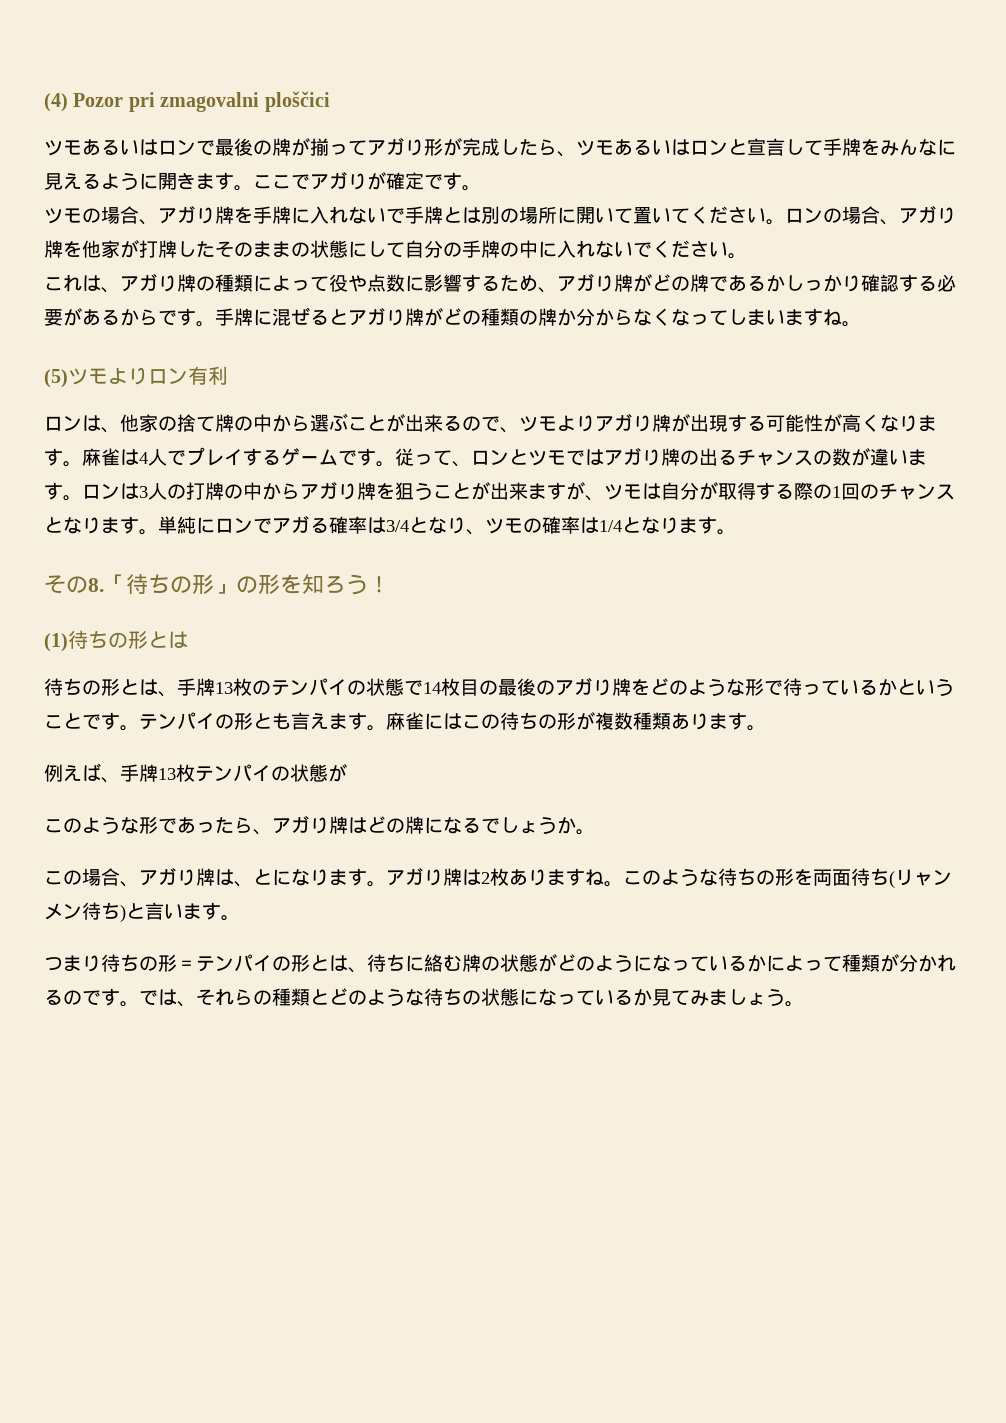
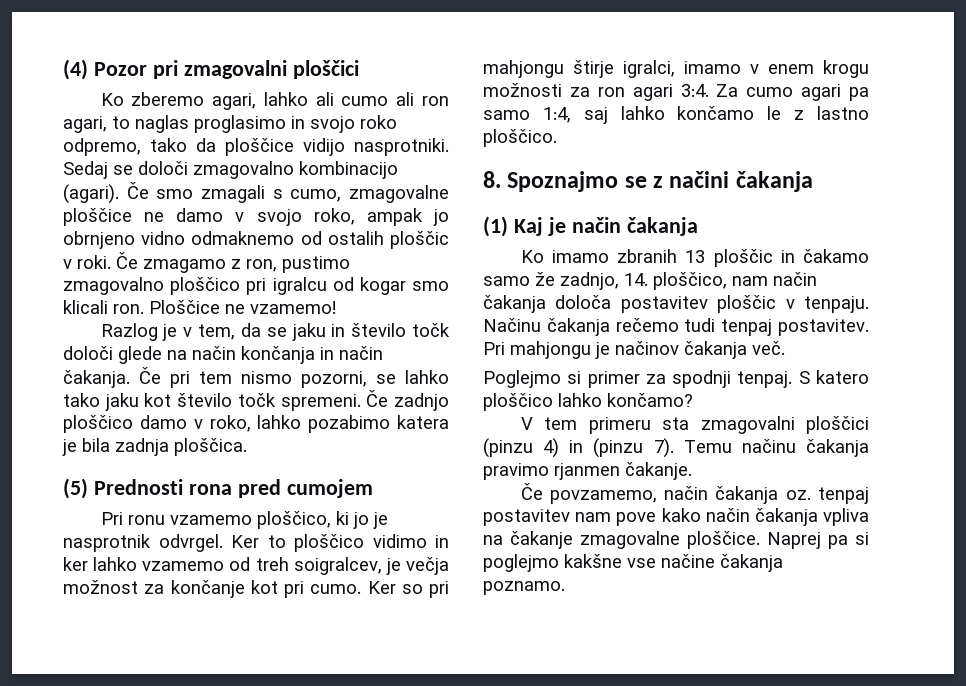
[44,138,956,157] [44,172,481,191] [44,206,956,225] [44,240,747,259] [44,274,956,293] [44,307,861,327] [44,366,228,388] [44,413,937,433] [44,447,927,467] [44,482,955,501] [44,516,736,535] [44,574,390,595] [44,630,188,652] [44,678,954,697] [44,712,766,731] [44,763,347,783] [44,816,595,835] [44,868,952,888] [44,902,240,922] [44,954,956,973] [44,988,804,1007] ツモあるいはロンで最後の牌が揃ってアガり形が完成したら、ツモあるいはロンと宣言して手牌をみんなに見えるように開きます。ここでアガりが確定です。 // ツモの場合、アガり牌を手牌に入れないで手牌とは別の場所に開いて置いてください。ロンの場合、アガり牌を他家が打牌したそのままの状態にして自分の手牌の中に入れないでください。 // これは、アガり牌の種類によって役や点数に影響するため、アガり牌がどの牌であるかしっかり確認する必要があるからです。手牌に混ぜるとアガり牌がどの種類の牌か分からなくなってしまいますね。 // (5)ツモよりロン有利 // ロンは、他家の捨て牌の中から選ぶことが出来るので、ツモよりアガり牌が出現する可能性が高くなります。麻雀は4人でプレイするゲームです。従って、ロンとツモではアガり牌の出るチャンスの数が違います。ロンは3人の打牌の中からアガり牌を狙うことが出来ますが、ツモは自分が取得する際の1回のチャンスとなります。単純にロンでアガる確率は3/4となり、ツモの確率は1/4となります。 // その8.「待ちの形」の形を知ろう！ // (1)待ちの形とは // 待ちの形とは、手牌13枚のテンパイの状態で14枚目の最後のアガり牌をどのような形で待っているかということです。テンパイの形とも言えます。麻雀にはこの待ちの形が複数種類あります。 // 例えば、手牌13枚テンパイの状態が // このような形であったら、アガり牌はどの牌になるでしょうか。 // この場合、アガり牌は、とになります。アガり牌は2枚ありますね。このような待ちの形を両面待ち(リャンメン待ち)と言います。 // つまり待ちの形＝テンパイの形とは、待ちに絡む牌の状態がどのようになっているかによって種類が分かれるのです。では、それらの種類とどのような待ちの状態になっているか見てみましょう。 -> [100,92,450,110] [63,115,397,133] [63,138,449,156] [63,161,398,179] [63,182,449,204] [63,208,449,226] [63,231,449,249] [63,252,350,273] [63,277,450,295] [63,300,336,314] [100,323,451,341] [63,346,383,364] [63,367,449,388] [63,390,449,411] [63,415,449,433] [62,438,247,456] [63,478,373,499] [100,511,388,529] [63,534,449,552] [63,557,449,575] [63,580,449,598] [483,60,869,78] [483,83,869,101] [483,106,869,124] [483,129,557,147] [483,171,813,192] [483,216,698,237] [520,249,869,267] [483,272,817,290] [483,295,869,313] [483,318,869,336] [483,341,785,359] [483,370,869,388] [483,393,693,411] [520,416,869,434] [483,438,869,458] [483,462,692,480] [520,483,869,504] [483,508,869,526] [483,531,869,549] [483,554,783,572] [483,581,565,595] Ko zberemo agari, lahko ali cumo ali ron agari, to naglas proglasimo in svojo roko odpremo, tako da ploščice vidijo nasprotniki. Sedaj se določi zmagovalno kombinacijo (agari). Če smo zmagali s cumo, zmagovalne ploščice ne damo v svojo roko, ampak jo obrnjeno vidno odmaknemo od ostalih ploščic v roki. Če zmagamo z ron, pustimo zmagovalno ploščico pri igralcu od kogar smo klicali ron. Ploščice ne vzamemo! // Razlog je v tem, da se jaku in število točk določi glede na način končanja in način čakanja. Če pri tem nismo pozorni, se lahko tako jaku kot število točk spremeni. Če zadnjo ploščico damo v roko, lahko pozabimo katera je bila zadnja ploščica. // (5) Prednosti rona pred cumojem // Pri ronu vzamemo ploščico, ki jo je nasprotnik odvrgel. Ker to ploščico vidimo in ker lahko vzamemo od treh soigralcev, je večja možnost za končanje kot pri cumo. Ker so pri mahjongu štirje igralci, imamo v enem krogu možnosti za ron agari 3:4. Za cumo agari pa samo 1:4, saj lahko končamo le z lastno ploščico. // 8. Spoznajmo se z načini čakanja // (1) Kaj je način čakanja // Ko imamo zbranih 13 ploščic in čakamo samo že zadnjo, 14. ploščico, nam način čakanja določa postavitev ploščic v tenpaju. Načinu čakanja rečemo tudi tenpaj postavitev. Pri mahjongu je načinov čakanja več. // Poglejmo si primer za spodnji tenpaj. S katero ploščico lahko končamo? // V tem primeru sta zmagovalni ploščici (pinzu 4) in (pinzu 7). Temu načinu čakanja pravimo rjanmen čakanje. // Če povzamemo, način čakanja oz. tenpaj postavitev nam pove kako način čakanja vpliva na čakanje zmagovalne ploščice. Naprej pa si poglejmo kakšne vse načine čakanja poznamo.

